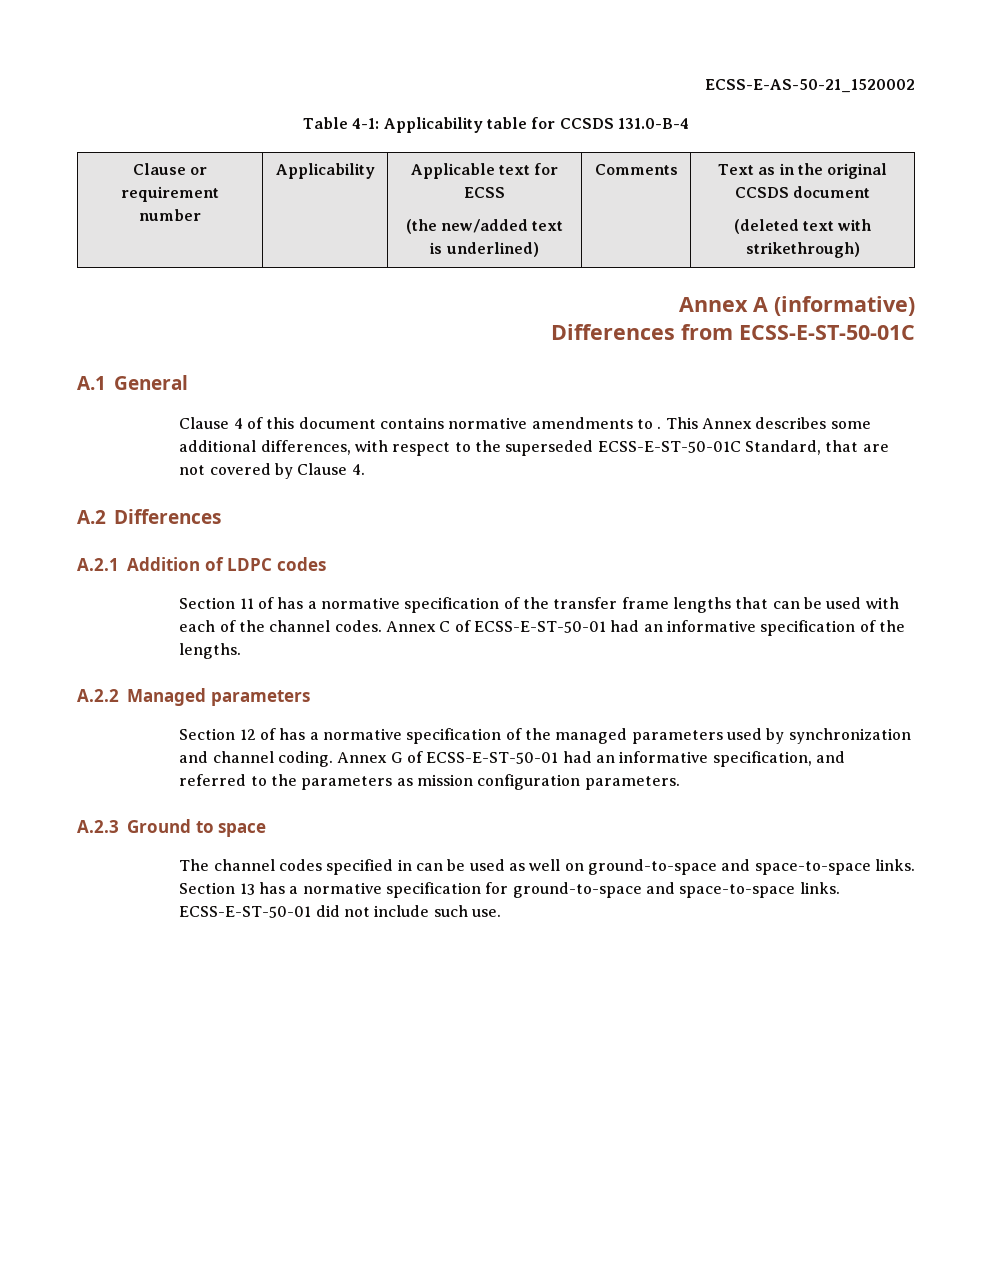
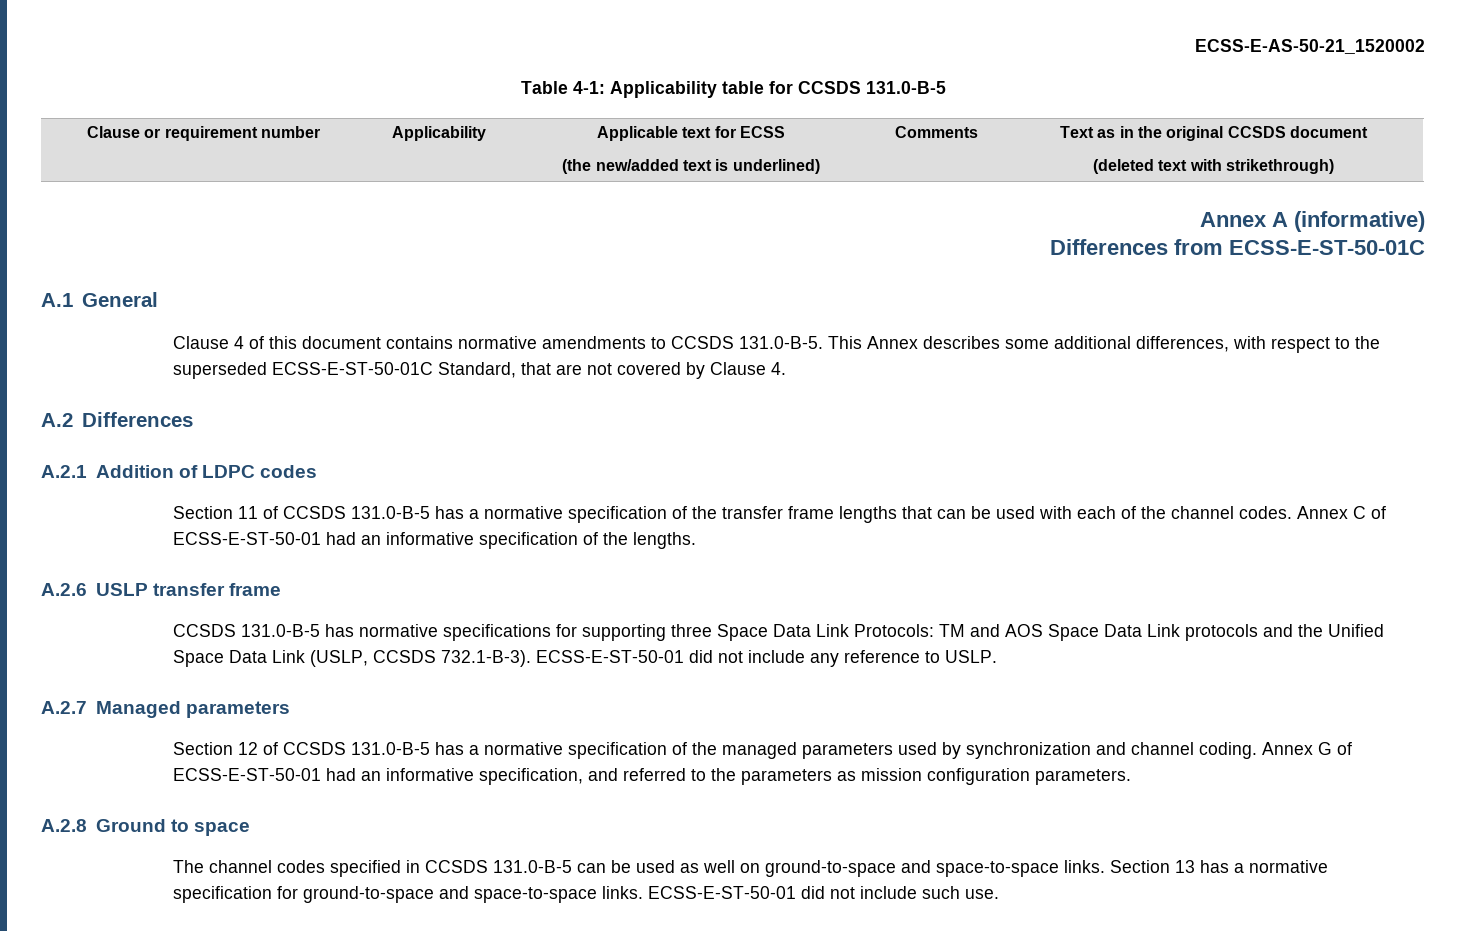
[617,118,689,129] 131.0-B-4 -> [865,81,946,94] 131.0-B-5
[657,426,662,429] . -> [670,336,823,349] CCSDS 131.0-B-5.
(275, 603) none -> [282,506,430,519] CCSDS 131.0-B-5
[77,689,119,702] A.2.2 -> [41,583,282,596] [172,624,1384,641] [172,650,997,667] [41,701,87,714] A.2.6 USLP transfer frame // CCSDS 131.0-B-5 has normative specifications for supporting three Space Data Link Protocols: TM and AOS Space Data Link protocols and the Unified Space Data Link (USLP, CCSDS 732.1-B-3). ECSS-E-ST-50-01 did not include any reference to USLP. // A.2.7
(277, 734) none -> [282,742,430,755] CCSDS 131.0-B-5
[77,820,119,833] A.2.3 -> [41,819,87,832] A.2.8
(412, 865) none -> [424,860,572,873] CCSDS 131.0-B-5

